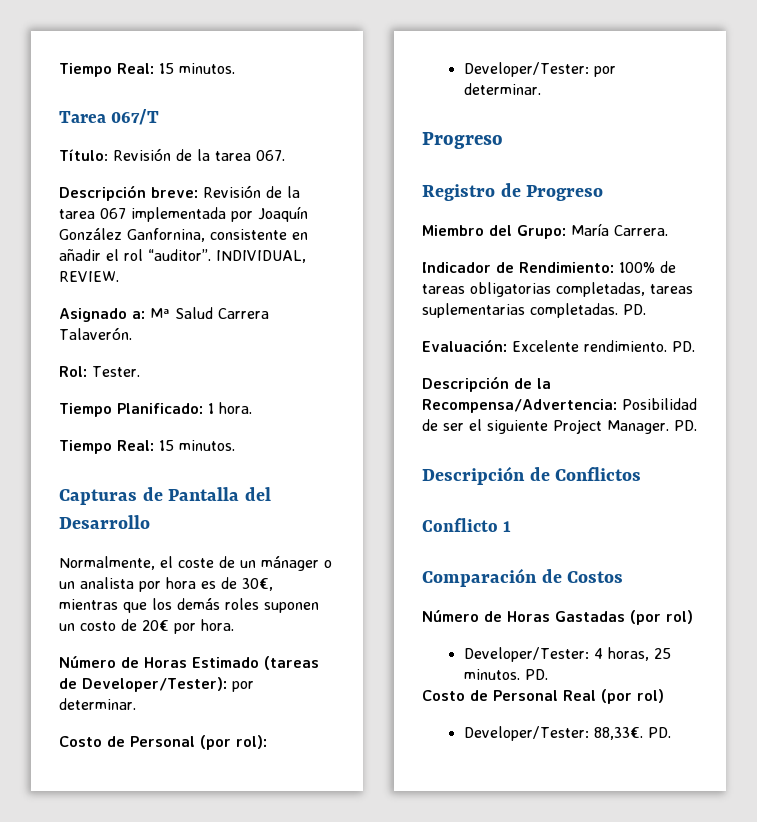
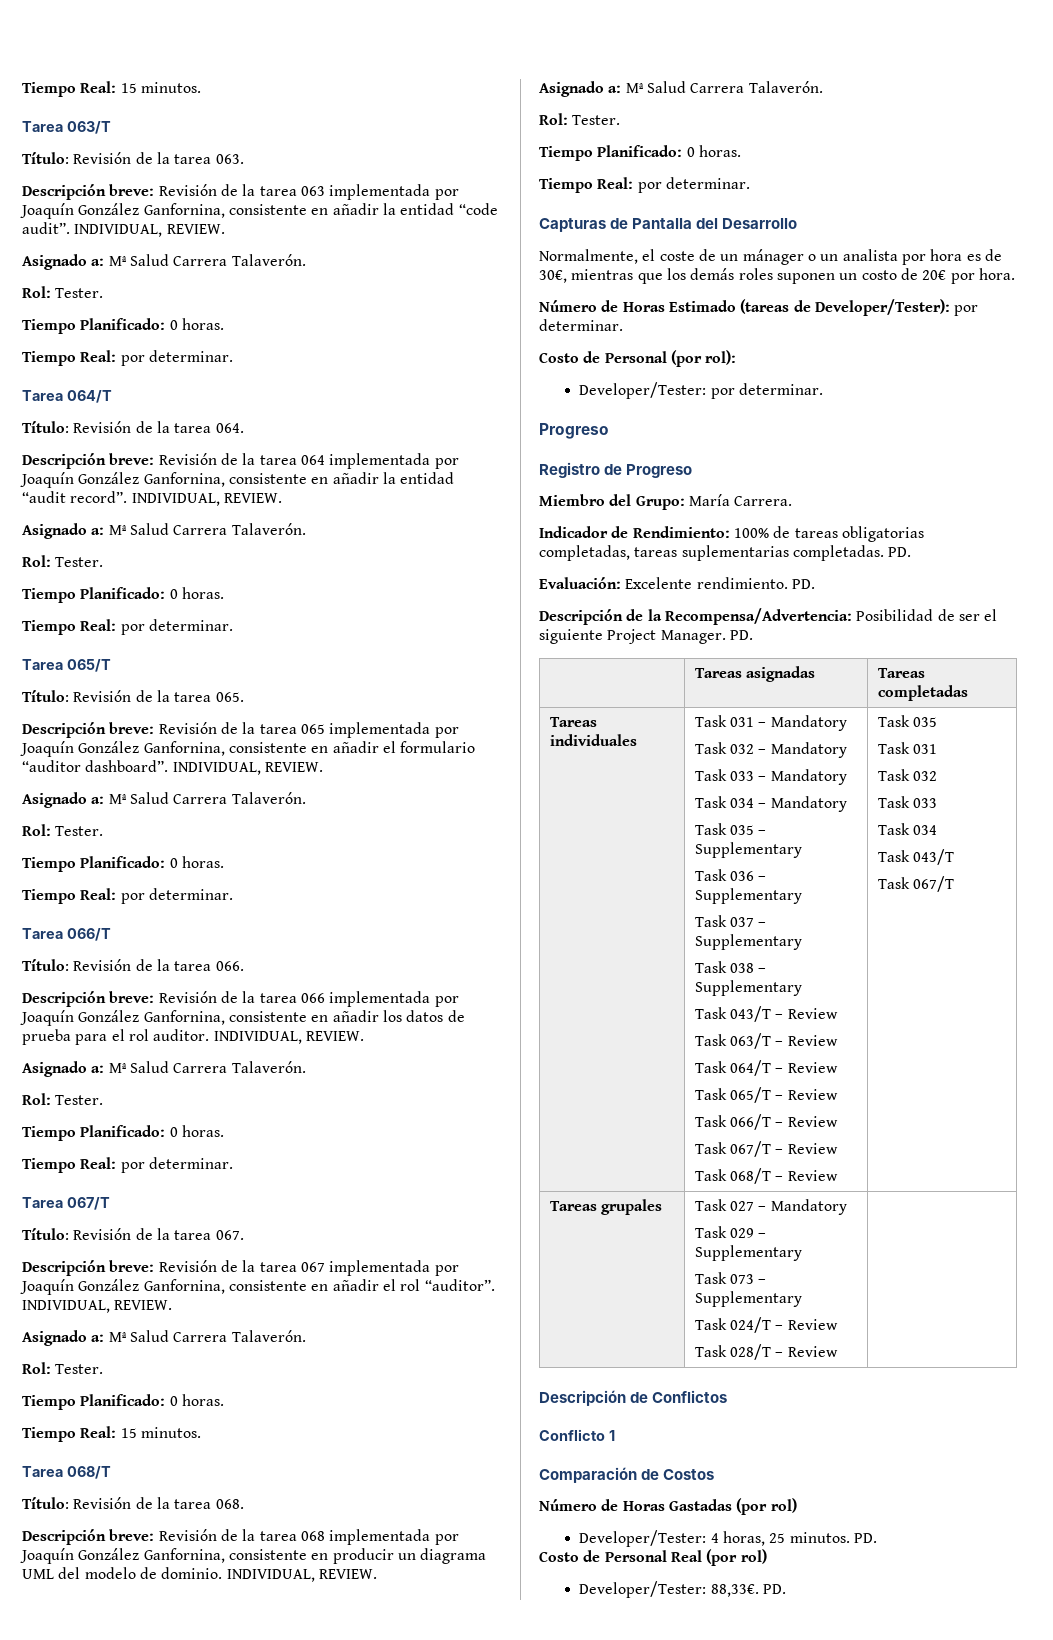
[59,63,235,77] Tiempo Real: 15 minutos. -> [22,81,201,97] [22,121,111,134] [22,152,244,164] [22,184,459,200] [20,203,498,219] [22,222,225,237] [22,254,306,270] [22,286,104,298] [22,318,224,334] [22,350,233,366] [22,390,112,403] [22,421,244,433] [22,453,459,469] [20,472,455,488] [22,491,282,506] [22,523,306,539] [22,555,104,567] [22,587,224,603] [22,619,233,635] [22,659,111,672] [22,690,244,702] [22,722,459,738] [20,741,476,757] [22,760,323,775] [22,792,306,808] [22,824,104,836] [22,856,224,872] [22,888,233,904] [22,928,111,941] [22,959,244,971] [22,991,459,1007] [20,1010,465,1026] [22,1029,364,1045] [22,1061,306,1077] [22,1093,104,1105] [22,1125,224,1141] [22,1157,233,1173] Tiempo Real: 15 minutos. // Tarea 063/T // Título: Revisión de la tarea 063. // Descripción breve: Revisión de la tarea 063 implementada por Joaquín González Ganfornina, consistente en añadir la entidad “code audit”. INDIVIDUAL, REVIEW. // Asignado a: Mª Salud Carrera Talaverón. // Rol: Tester. // Tiempo Planificado: 0 horas. // Tiempo Real: por determinar. // Tarea 064/T // Título: Revisión de la tarea 064. // Descripción breve: Revisión de la tarea 064 implementada por Joaquín González Ganfornina, consistente en añadir la entidad “audit record”. INDIVIDUAL, REVIEW. // Asignado a: Mª Salud Carrera Talaverón. // Rol: Tester. // Tiempo Planificado: 0 horas. // Tiempo Real: por determinar. // Tarea 065/T // Título: Revisión de la tarea 065. // Descripción breve: Revisión de la tarea 065 implementada por Joaquín González Ganfornina, consistente en añadir el formulario “auditor dashboard”. INDIVIDUAL, REVIEW. // Asignado a: Mª Salud Carrera Talaverón. // Rol: Tester. // Tiempo Planificado: 0 horas. // Tiempo Real: por determinar. // Tarea 066/T // Título: Revisión de la tarea 066. // Descripción breve: Revisión de la tarea 066 implementada por Joaquín González Ganfornina, consistente en añadir los datos de prueba para el rol auditor. INDIVIDUAL, REVIEW. // Asignado a: Mª Salud Carrera Talaverón. // Rol: Tester. // Tiempo Planificado: 0 horas. // Tiempo Real: por determinar.
[208,402,252,414] [59,440,235,454] 1 hora. // Tiempo Real: 15 minutos. -> [169,1394,224,1406] [22,1426,201,1442] [22,1466,111,1479] [22,1497,244,1509] [22,1529,459,1545] [20,1548,487,1564] [22,1567,377,1582] [539,81,823,97] [539,113,621,125] [539,145,741,161] [539,177,750,193] 0 horas. // Tiempo Real: 15 minutos. // Tarea 068/T // Título: Revisión de la tarea 068. // Descripción breve: Revisión de la tarea 068 implementada por Joaquín González Ganfornina, consistente en producir un diagrama UML del modelo de dominio. INDIVIDUAL, REVIEW. // Asignado a: Mª Salud Carrera Talaverón. // Rol: Tester. // Tiempo Planificado: 0 horas. // Tiempo Real: por determinar.
(697, 425) none -> [694,666,816,682] [877,668,925,678] [877,685,968,701] [549,717,597,727] [549,734,637,746] [694,715,847,731] [694,742,847,758] [694,769,847,785] [694,796,847,812] [694,823,767,835] [694,842,802,858] [694,869,767,881] [694,888,802,904] [694,915,767,927] [694,934,802,950] [694,961,767,973] [694,980,802,996] [694,1006,838,1022] [694,1033,838,1049] [694,1060,838,1076] [694,1087,838,1103] [694,1114,838,1130] [694,1141,838,1157] [694,1168,838,1184] [877,715,938,727] [877,742,938,754] [877,769,938,781] [877,796,938,808] [877,823,938,835] [877,849,955,865] [877,876,955,892] [549,1199,663,1215] [694,1199,847,1215] [694,1226,767,1238] [694,1245,802,1261] [694,1272,767,1284] [694,1291,802,1307] [694,1317,838,1333] [694,1344,838,1360] // | Tareas asignadas | Tareas completadas // Tareas individuales | Task 031 – Mandatory // Task 032 – Mandatory // Task 033 – Mandatory // Task 034 – Mandatory // Task 035 – Supplementary // Task 036 – Supplementary // Task 037 – Supplementary // Task 038 – Supplementary // Task 043/T – Review // Task 063/T – Review // Task 064/T – Review // Task 065/T – Review // Task 066/T – Review // Task 067/T – Review // Task 068/T – Review | Task 035 // Task 031 // Task 032 // Task 033 // Task 034 // Task 043/T // Task 067/T // Tareas grupales | Task 027 – Mandatory // Task 029 – Supplementary // Task 073 – Supplementary // Task 024/T – Review // Task 028/T – Review |

